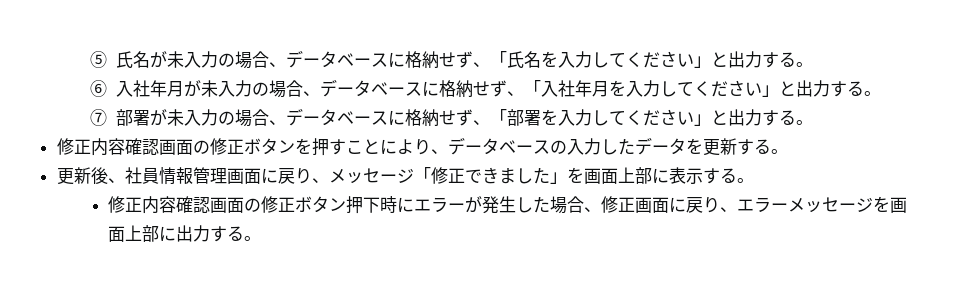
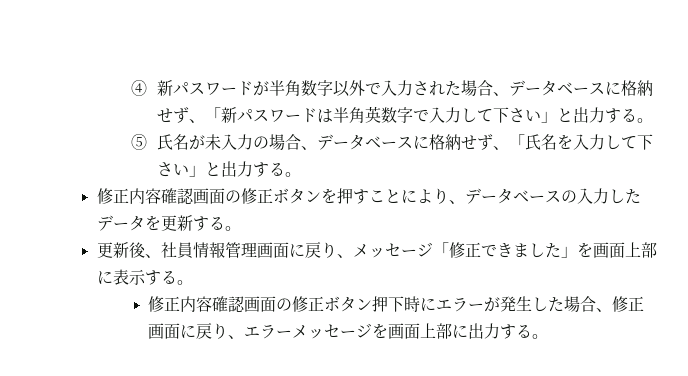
(89, 59) none -> [130,80,653,97] [156,106,653,123] ④新パスワードが半角数字以外で入力された場合、データベースに格納せず、「新パスワードは半角英数字で入力して下さい」と出力する。 //
[625,51,813,68] [89,79,881,98] [89,108,660,127] ください」と出力する。 // ⑥入社年月が未入力の場合、データベースに格納せず、「入社年月を入力してください」と出力する。 // ⑦部署が未入力の場合、データベースに格納せず、「部署を入力してくだ -> [636,134,653,150] 下

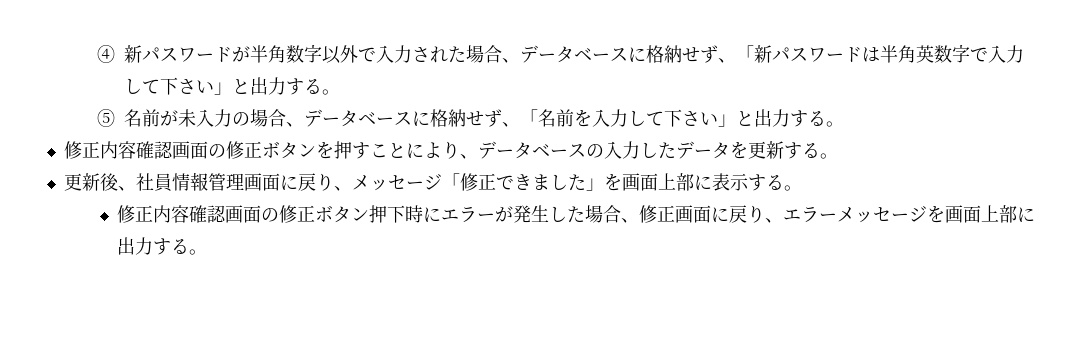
[156,134,189,150] 氏名 -> [123,109,160,127] 名前
[524,134,557,150] 氏名 -> [537,109,574,127] 名前

